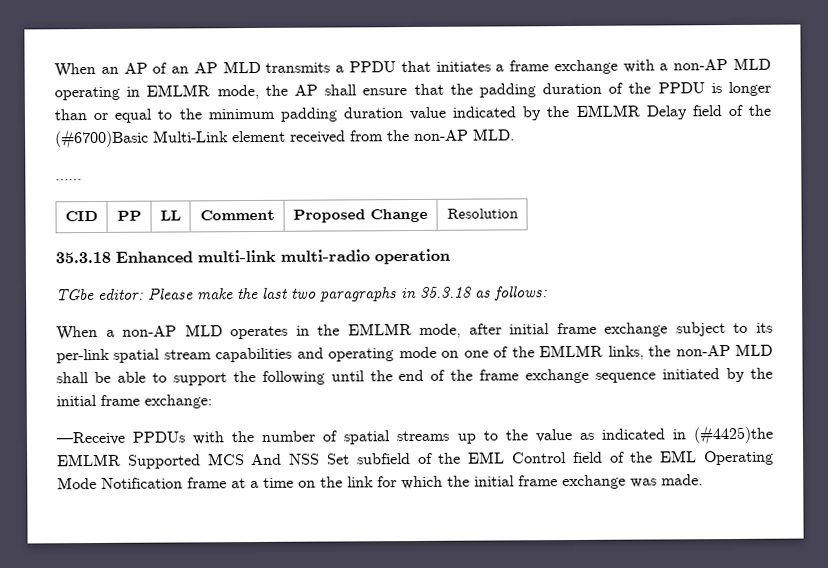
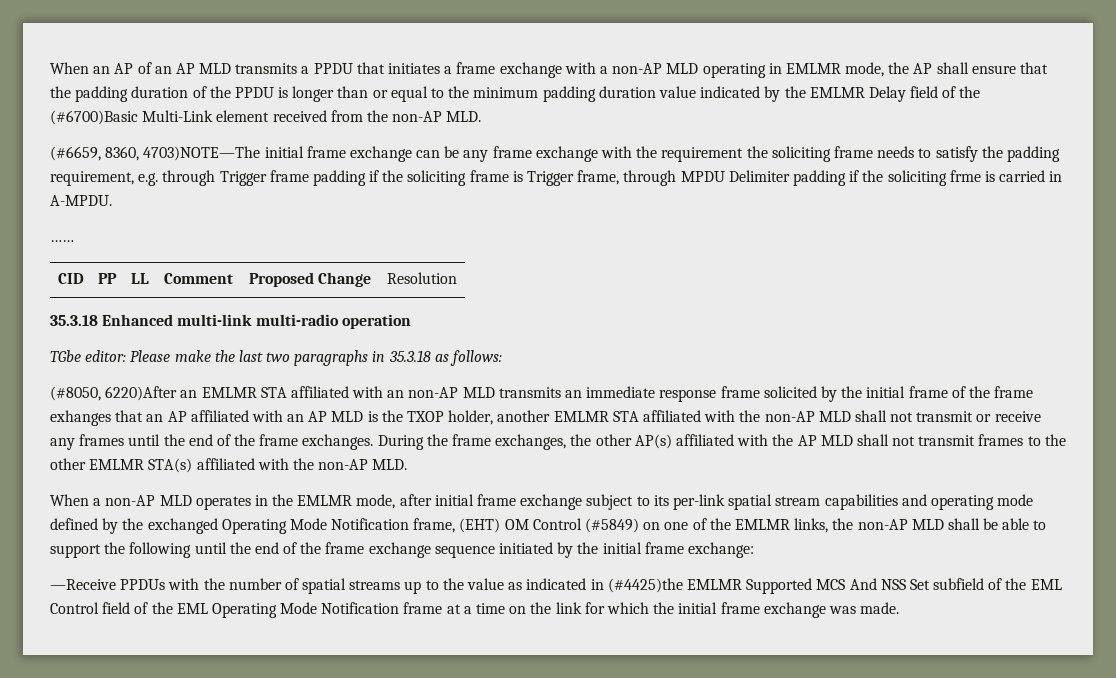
(515, 134) none -> [50,146,1060,162] [50,170,1063,186] [50,195,112,206] // (#6659, 8360, 4703)NOTE—The initial frame exchange can be any frame exchange with the requirement the soliciting frame needs to satisfy the padding requirement, e.g. through Trigger frame padding if the soliciting frame is Trigger frame, through MPDU Delimiter padding if the soliciting frme is carried in A-MPDU.
(548, 293) none -> [50,386,1034,402] [50,410,1041,426] [50,434,1066,450] [50,458,408,473] // (#8050, 6220)After an EMLMR STA affiliated with an non-AP MLD transmits an immediate response frame solicited by the initial frame of the frame exhanges that an AP affiliated with an AP MLD is the TXOP holder, another EMLMR STA affiliated with the non-AP MLD shall not transmit or receive any frames until the end of the frame exchanges. During the frame exchanges, the other AP(s) affiliated with the AP MLD shall not transmit frames to the other EMLMR STA(s) affiliated with the non-AP MLD.
(437, 352) none -> [50,518,640,534] defined by the exchanged Operating Mode Notification frame, (EHT) OM Control (#5849)

